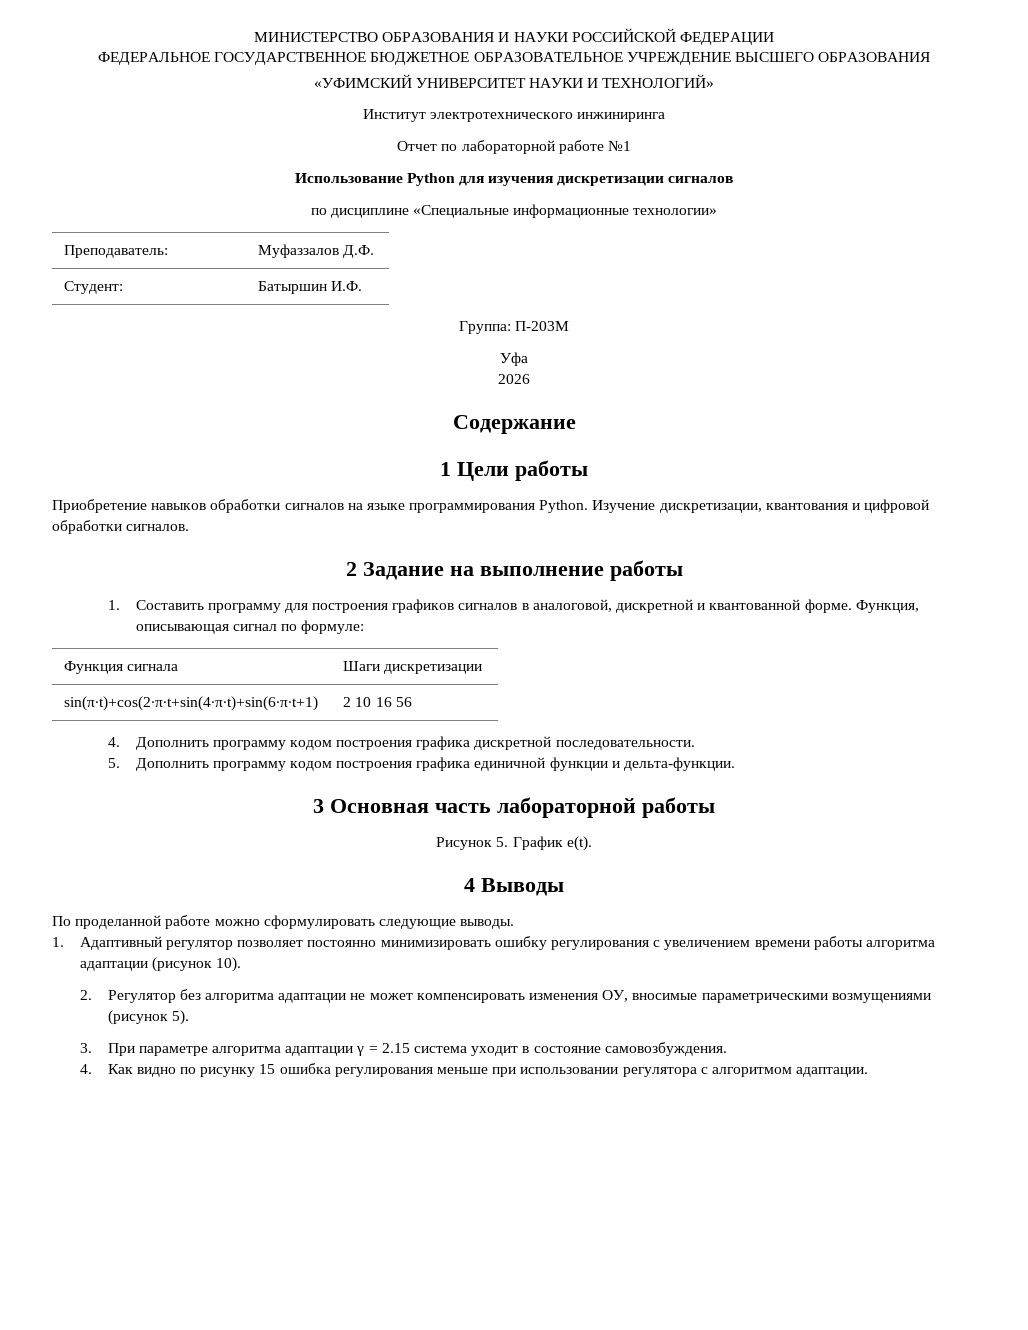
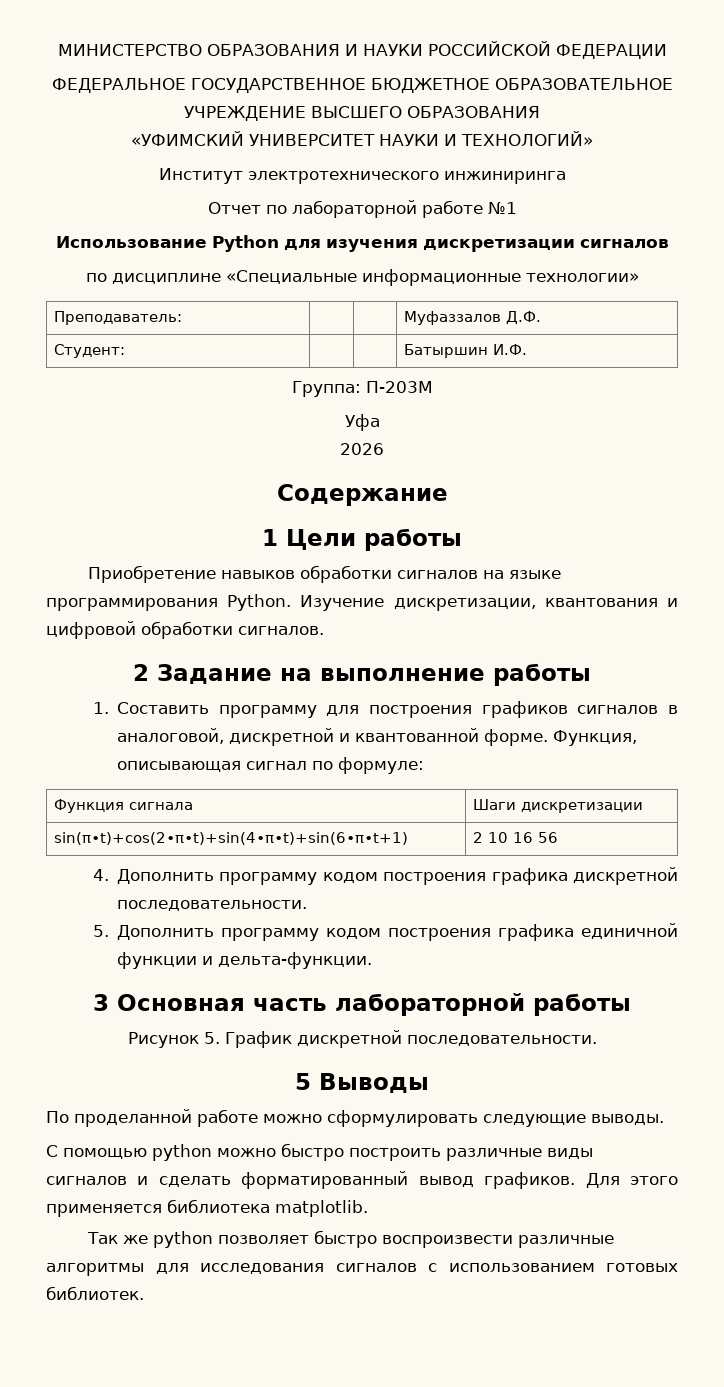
[64,696,319,711] sin(π∙t)+cos(2∙π∙t+sin(4∙π∙t)+sin(6∙π∙t+1) -> [53,832,408,845] sin(π∙t)+cos(2∙π∙t)+sin(4∙π∙t)+sin(6∙π∙t+1)
[566,836,592,851] [464,878,475,892] e(t). // 4 -> [296,1030,597,1048] [295,1073,311,1090] дискретной последовательности. // 5
[52,936,935,950] [79,957,242,972] [79,989,931,1003] [107,1010,189,1025] [79,1042,727,1056] [79,1063,869,1077] 1. Адаптивный регулятор позволяет постоянно минимизировать ошибку регулирования с увеличением времени работы алгоритма адаптации (рисунок 10). // 2. Регулятор без алгоритма адаптации не может компенсировать изменения ОУ, вносимые параметрическими возмущениями (рисунок 5). // 3. При параметре алгоритма адаптации γ = 2.15 система уходит в состояние самовозбуждения. // 4. Как видно по рисунку 15 ошибка регулирования меньше при использовании регулятора с алгоритмом адаптации. -> [46,1143,593,1161] [46,1171,678,1189] [46,1199,368,1217] [86,1230,614,1248] [46,1263,678,1276] [46,1286,144,1300] С помощью python можно быстро построить различные виды сигналов и сделать форматированный вывод графиков. Для этого применяется библиотека matplotlib. // Так же python позволяет быстро воспроизвести различные алгоритмы для исследования сигналов с использованием готовых библиотек.

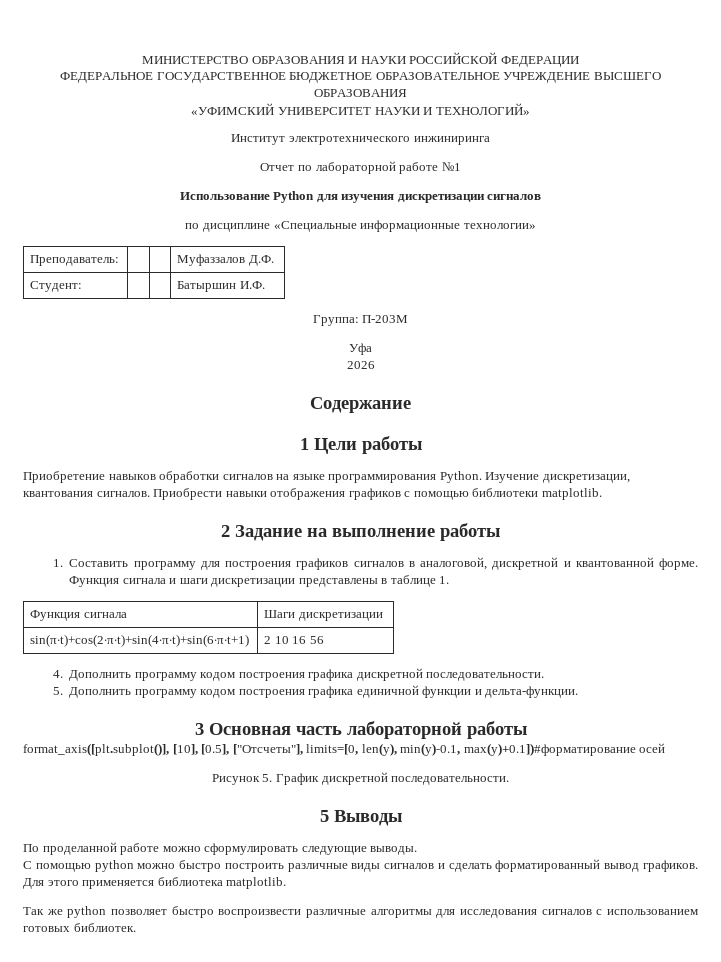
[667,598,678,607] [46,621,324,639] и цифровой обработки сигналов. -> [96,488,602,500] сигналов. Приобрести навыки отображения графиков с помощью библиотеки matplotlib.
[552,730,637,746] [116,757,424,774] Функция, описывающая сигнал по формуле: -> [69,575,450,587] Функция сигнала и шаги дискретизации представлены в таблице 1.
(631, 1004) none -> [23,743,666,756] // format_axis([plt.subplot()], [10], [0.5], ["Отcчеты"], limits=[0, len(y), min(y)-0.1, max(y)+0.1])#форматирование осей

